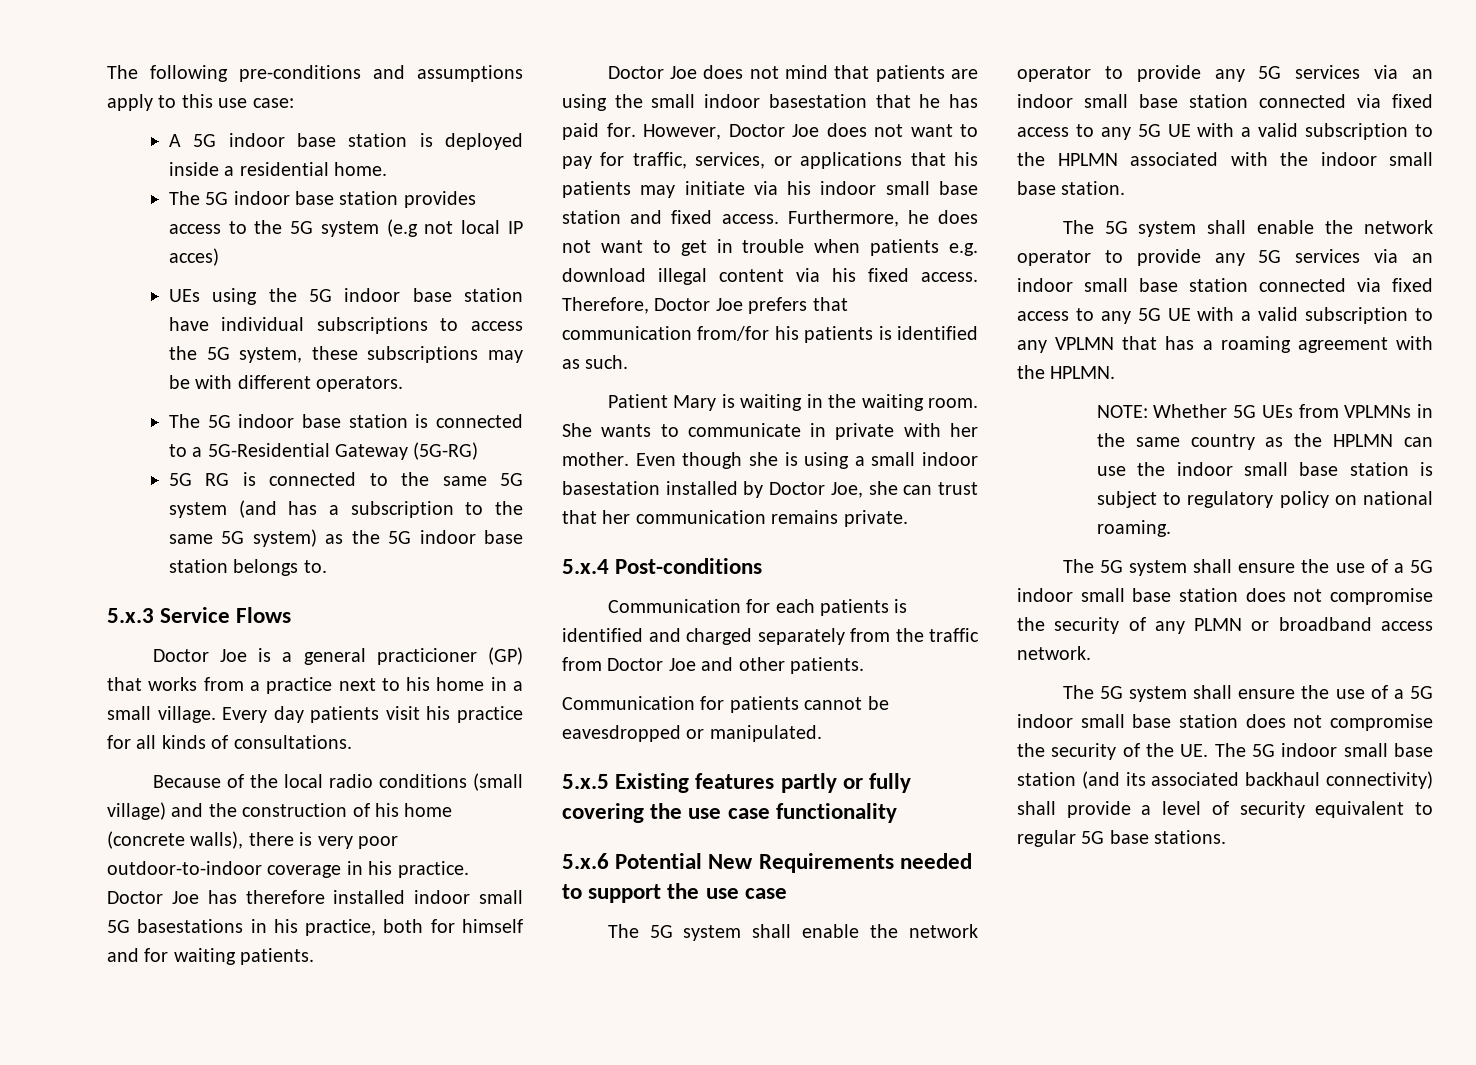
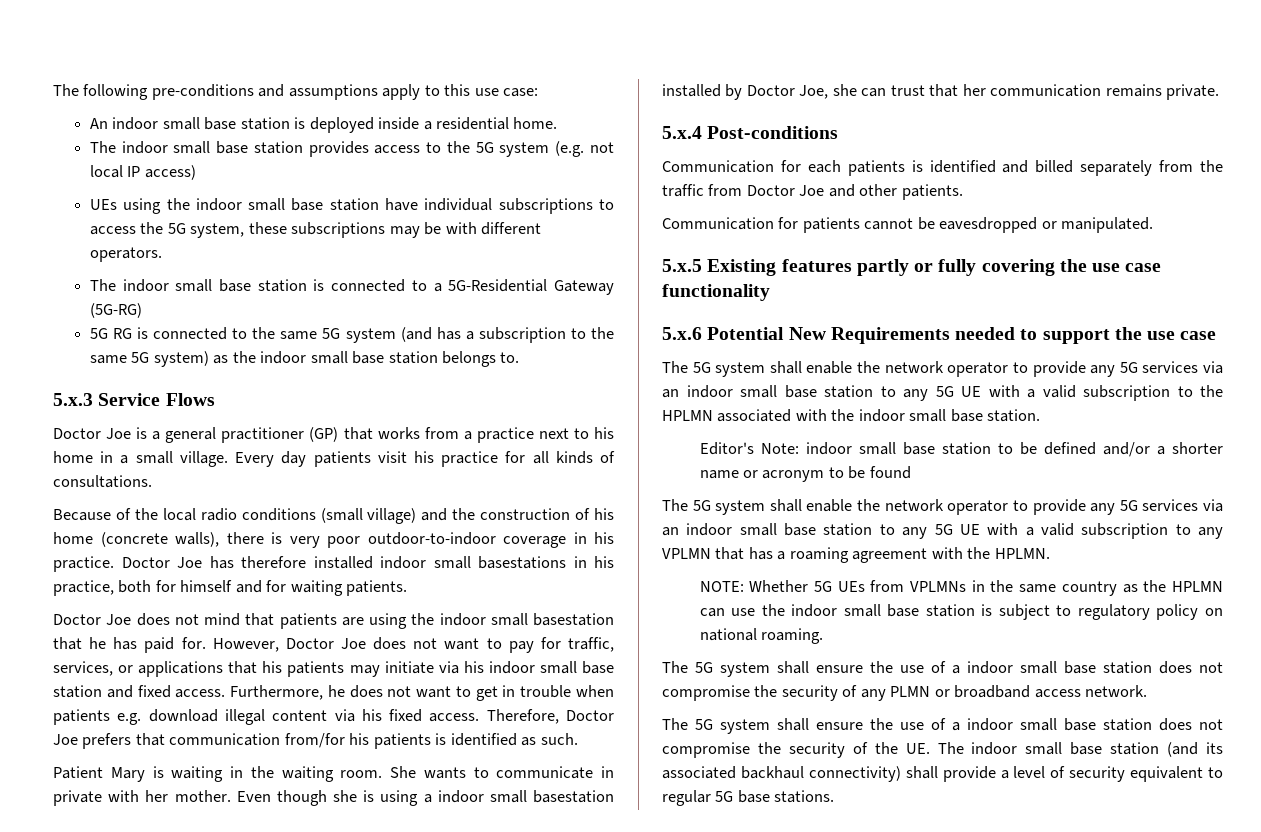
[168,133,285,147] A 5G indoor -> [89,117,200,130] An indoor small
[205,191,290,205] 5G indoor -> [121,141,211,154] indoor small
[386,219,418,237] (e.g -> [555,141,585,157] (e.g.
[168,248,219,266] acces) -> [144,165,196,180] access)
[308,288,401,302] 5G indoor -> [195,198,286,211] indoor small
[207,414,295,428] 5G indoor -> [122,279,213,292] indoor small
[388,530,476,544] 5G indoor -> [260,351,348,364] indoor small
[376,648,477,665] practicioner -> [221,427,305,443] practitioner
[107,920,130,933] 5G -> (471, 562) none
[651,94,761,108] small indoor -> [439,613,528,626] indoor small
[871,452,978,466] small indoor -> [437,790,527,803] indoor small
[686,628,752,645] charged -> [1035,160,1074,173] billed
[1259,94,1433,108] [1017,127,1069,137] connected via fixed access -> (873, 391) none
(1126, 188) none -> [699,442,1223,457] [699,466,911,482] // Editor's Note: indoor small base station to be defined and/or a shorter name or acronym to be found
[1259,278,1433,292] [1017,311,1069,321] connected via fixed access -> (873, 529) none
[1410,560,1433,573] 5G -> (960, 669) none
[1410,686,1433,699] 5G -> (960, 726) none
[1252,744,1275,757] 5G -> (964, 748) none

